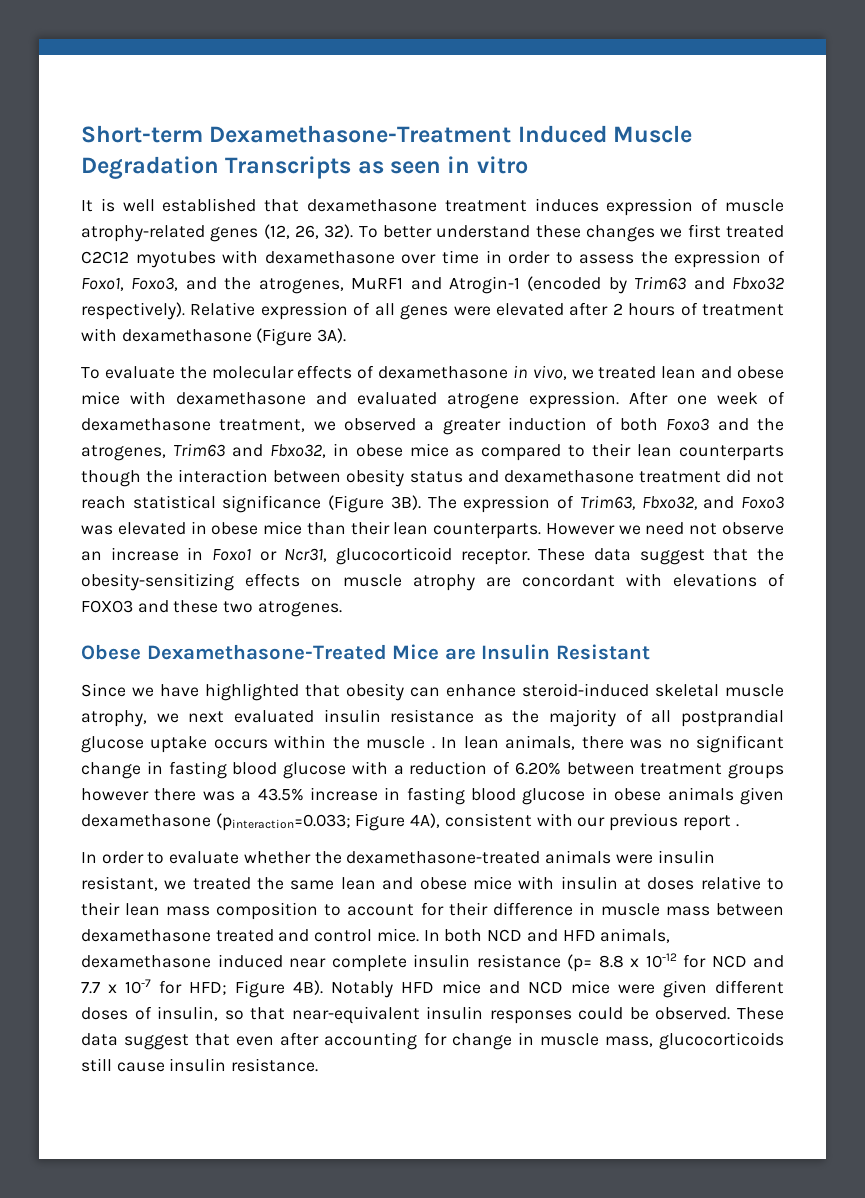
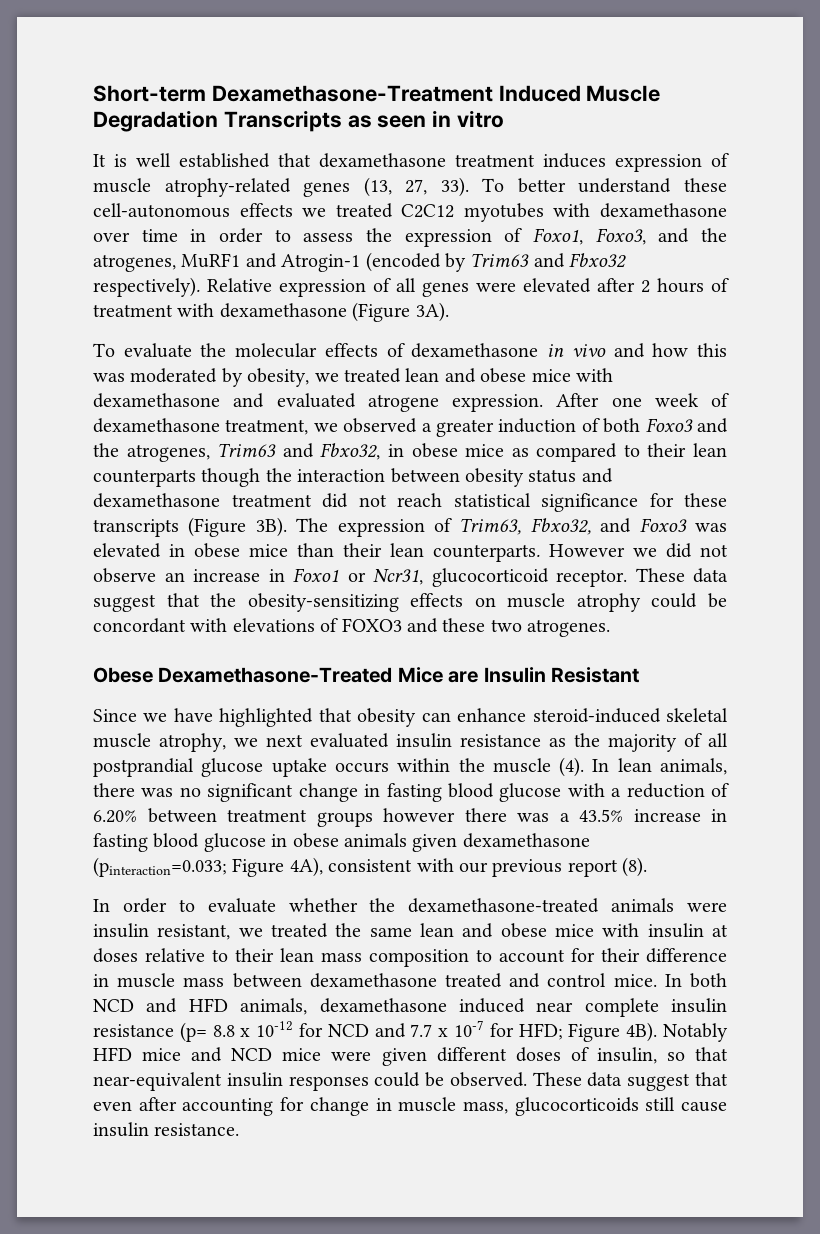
[263,224,354,239] (12, 26, 32). -> [363,177,469,197] (13, 27, 33).
[586,224,721,242] changes we first -> [93,203,327,218] cell-autonomous effects we
[532,365,567,380] vivo, -> [571,343,728,358] [93,368,310,387] vivo and how this was moderated by obesity,
(322, 504) none -> [649,493,727,507] [93,519,179,537] for these transcripts
[645,522,685,535] need -> [666,543,692,558] did
[486,577,511,587] are -> [651,593,727,608] could be
[431,746,435,749] . -> [559,757,585,777] (4).
[735,824,739,827] . -> [622,857,648,877] (8).

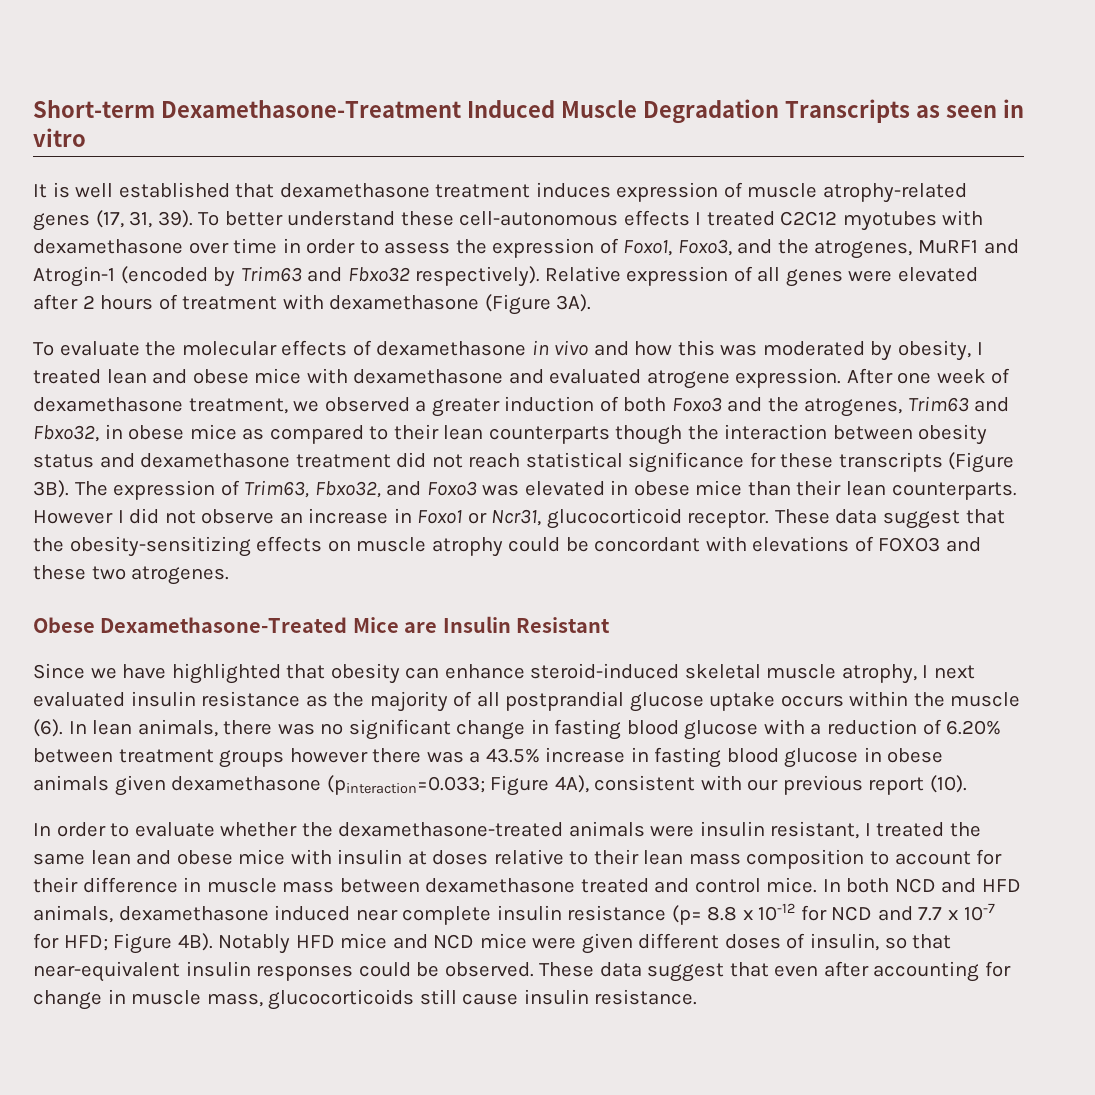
[363,177,469,197] (13, 27, 33). -> [95,210,193,228] (17, 31, 39).
[302,208,327,217] we -> [695,212,702,225] I
[314,373,339,382] we -> [976,342,983,355] I
[633,548,657,557] we -> [117,510,124,523] I
[234,738,258,747] we -> [922,665,929,678] I
[559,757,585,777] (4). -> [33,719,63,737] (6).
[622,857,648,877] (8). -> [929,775,967,793] (10).
[238,928,263,937] we -> [864,823,871,836] I

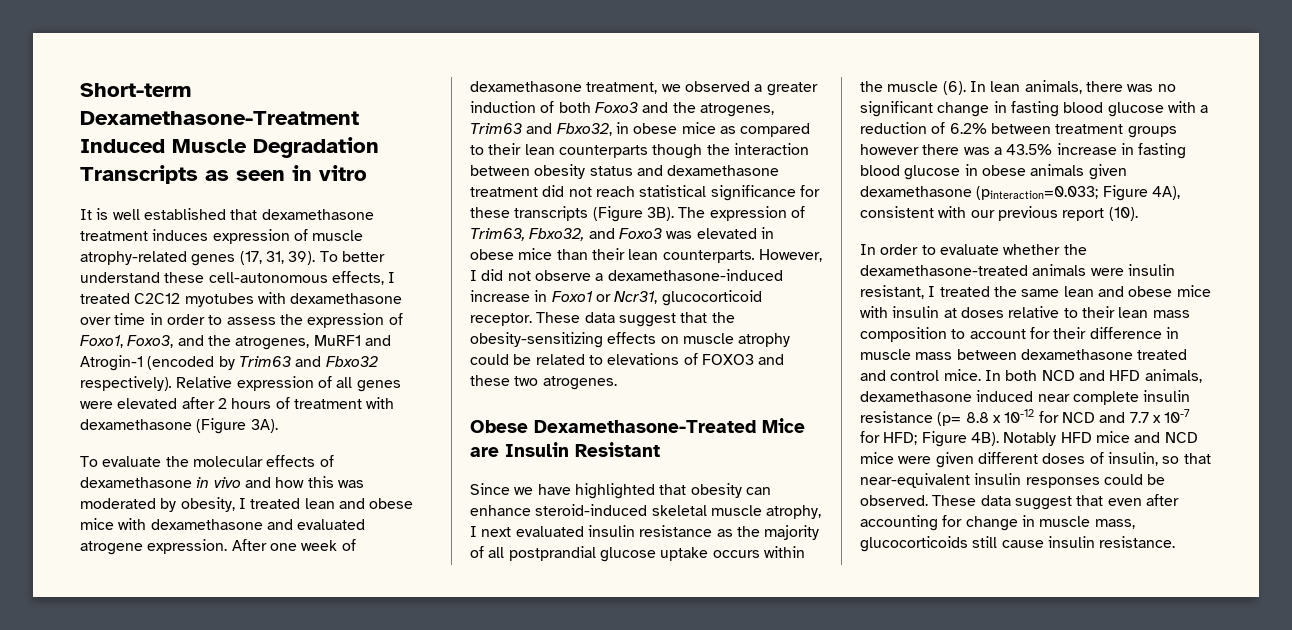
[623,210,690,226] effects -> [331,271,384,285] effects,
[33,510,113,524] However -> [758,249,822,262] However,
[279,512,303,524] an -> [595,269,783,281] a dexamethasone-induced
[594,536,747,552] concordant with -> [535,354,603,365] related to
[946,720,1002,735] 6.20% -> [949,123,987,134] 6.2%

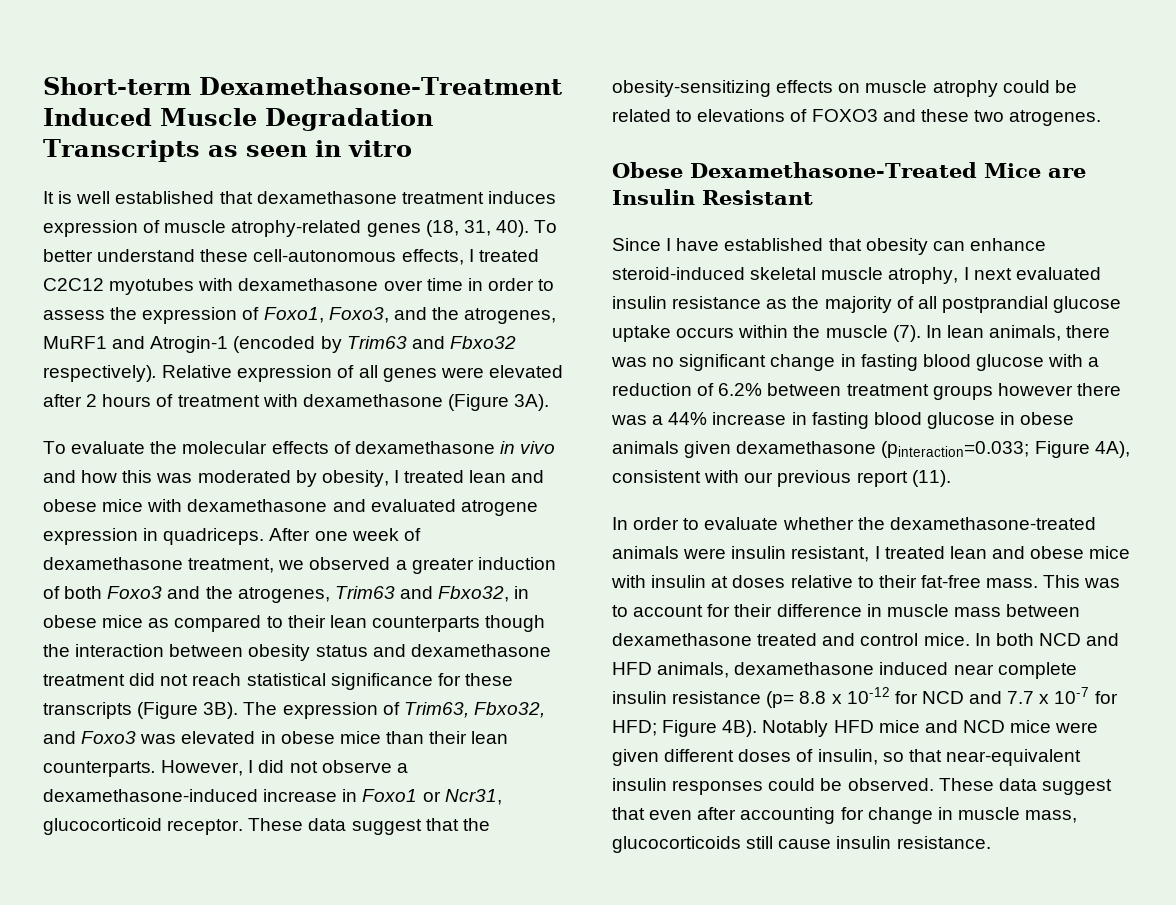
[239,251,316,265] (17, 31, 39). -> [425,220,529,237] (18, 31, 40).
[147,539,228,554] expression. -> [43,528,265,545] expression in quadriceps.
[514,483,655,499] we have highlighted -> [666,238,824,251] I have established
[942,81,966,95] (6). -> [892,325,921,342] (7).
[1006,144,1053,155] 43.5% -> [668,412,708,425] 44%
[1108,207,1138,221] (10). -> [911,470,951,487] (11).
[993,286,1060,297] the same -> (945, 552) none
[1118,307,1190,318] [860,327,947,342] lean mass composition -> [920,575,1121,588] fat-free mass. This was

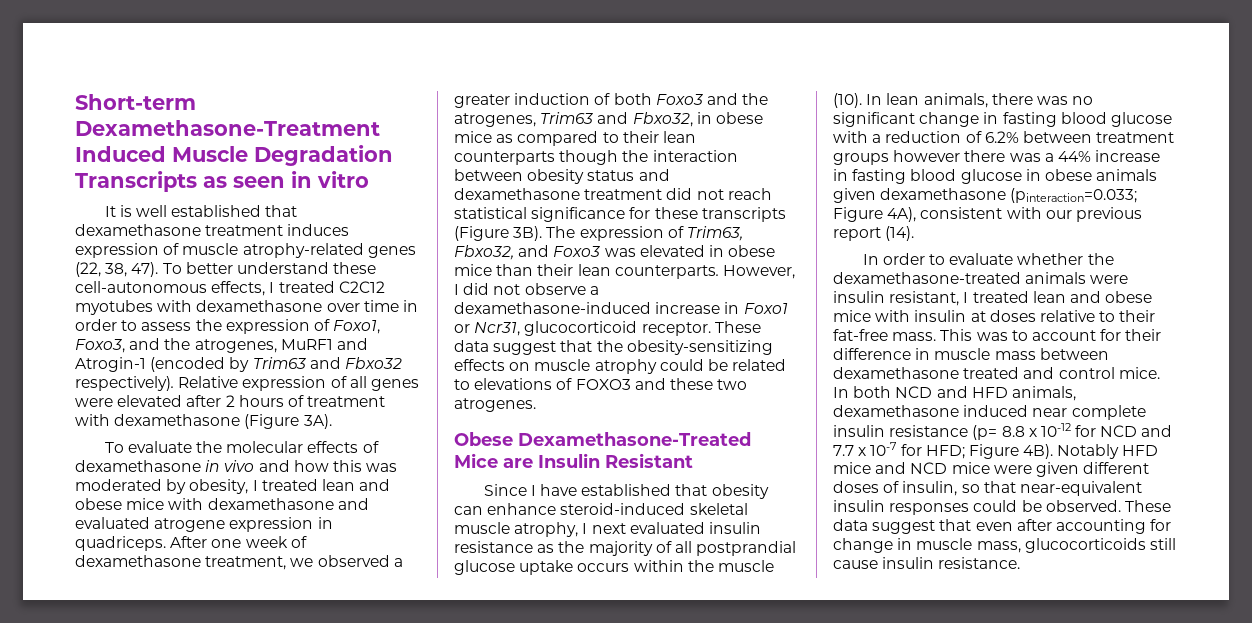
[425,220,529,237] (18, 31, 40). -> [75,262,159,277] (22, 38, 47).
[892,325,921,342] (7). -> [833,93,862,108] (10).
[911,470,951,487] (11). -> [885,226,915,241] (14).

